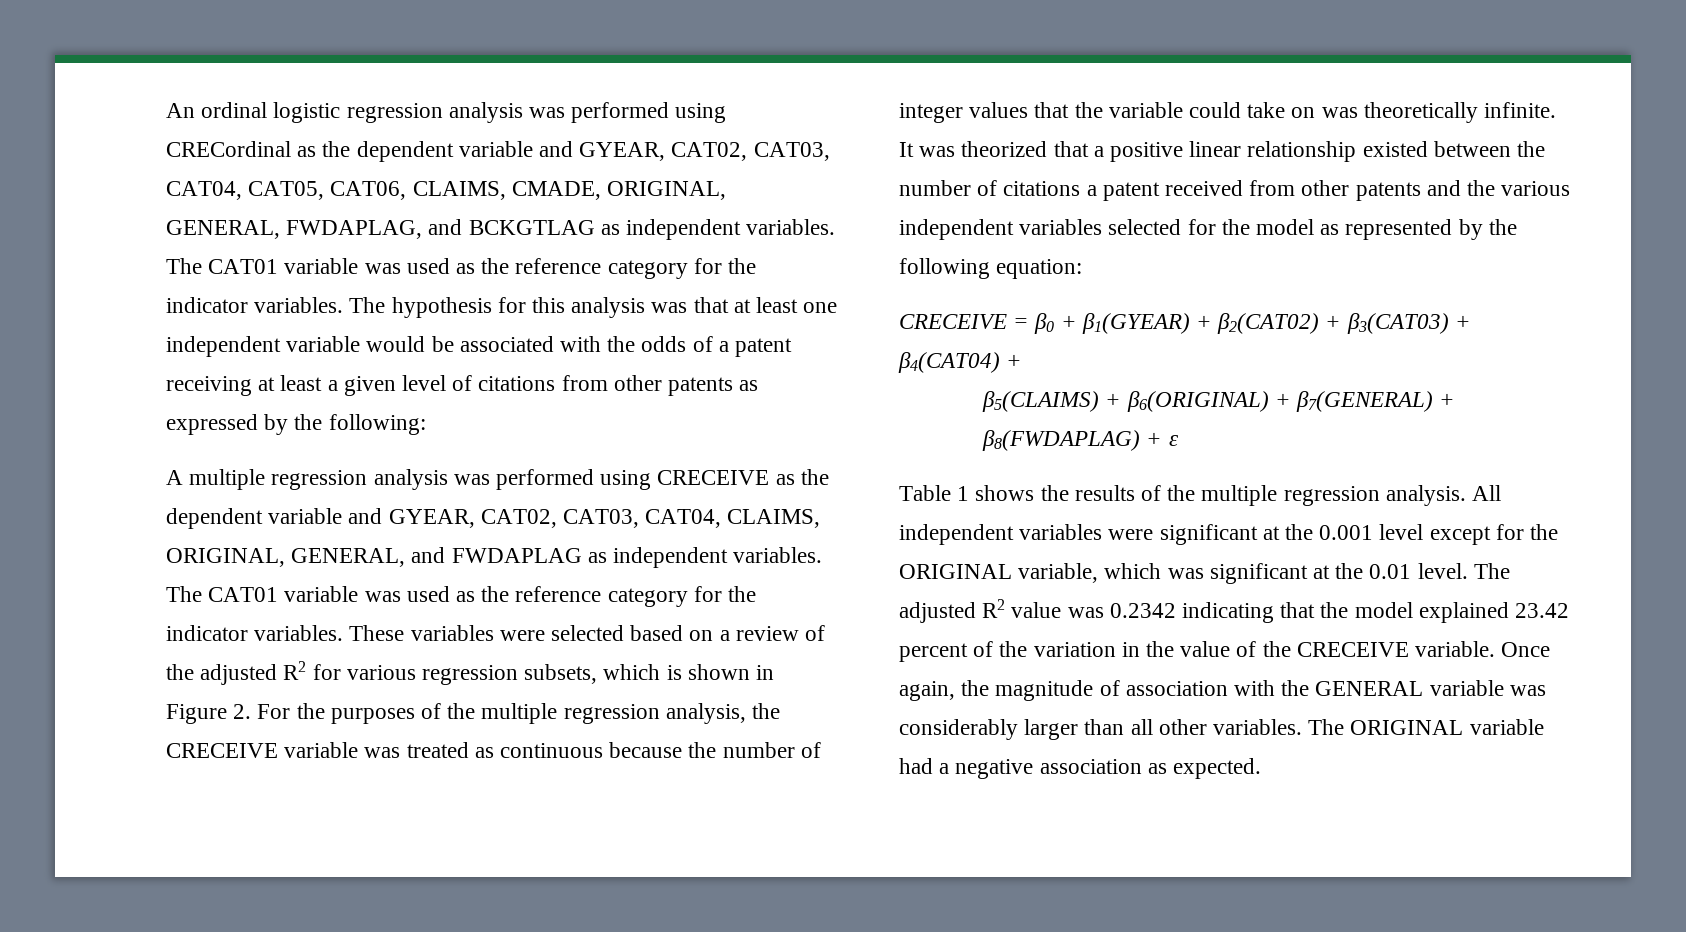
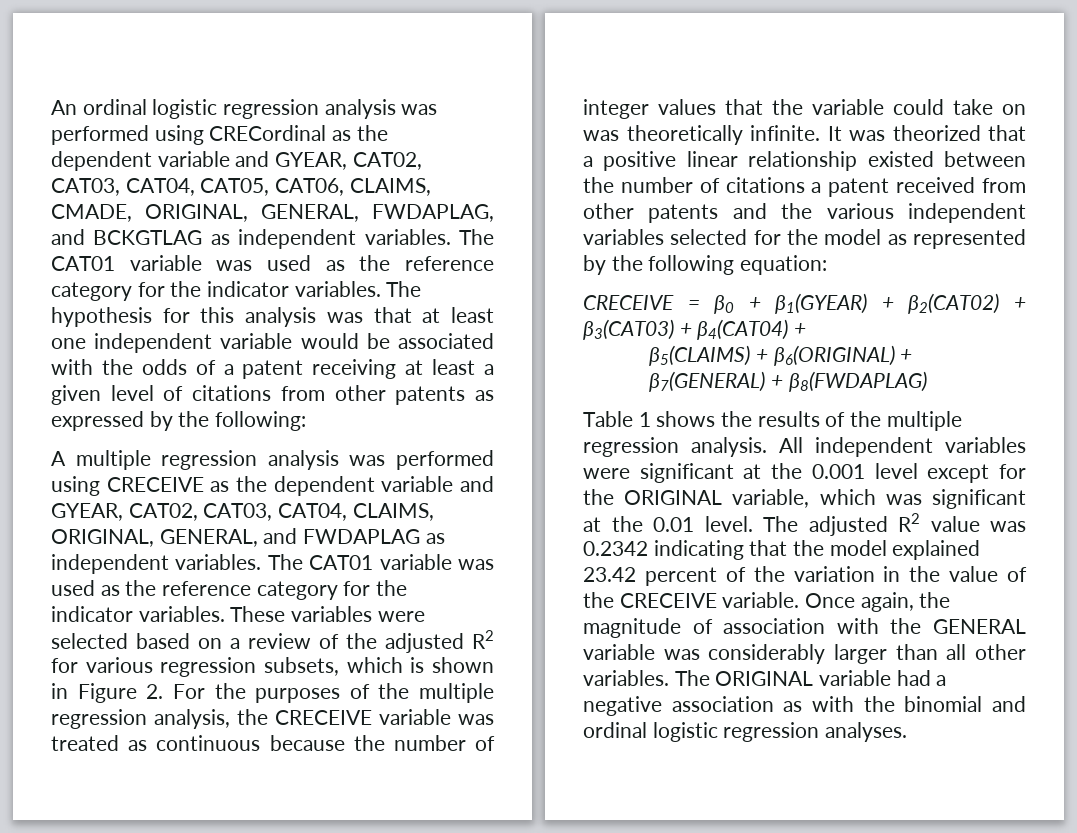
[1146,432,1179,446] + ε -> (927, 381) none
[1173,758,1262,779] expected. -> [812,696,1026,712] [583,722,908,742] with the binomial and ordinal logistic regression analyses.

